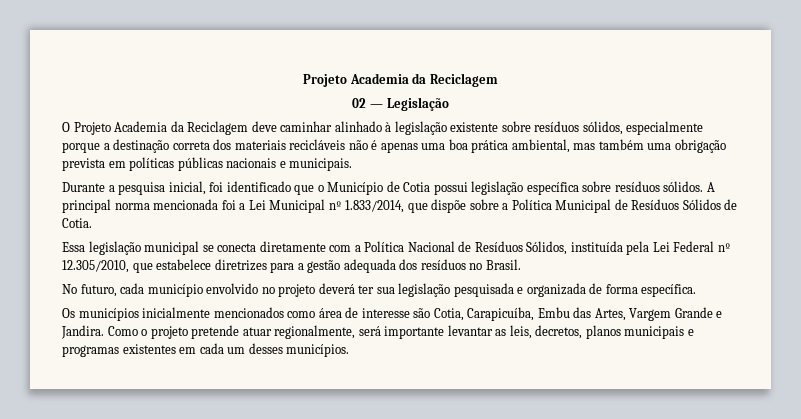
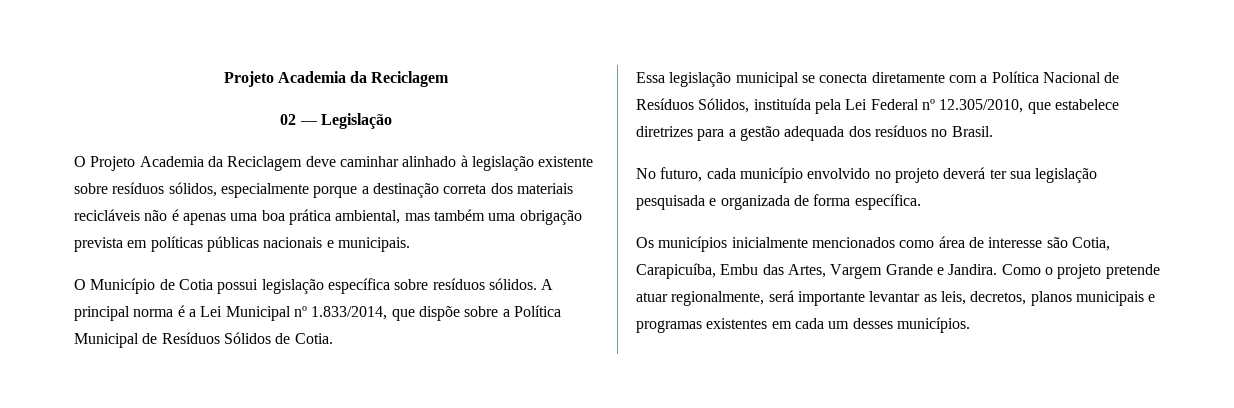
[62,181,324,195] Durante a pesquisa inicial, foi identificado que o -> [74,279,86,290] O
[153,199,236,210] mencionada foi -> [177,305,185,317] é

